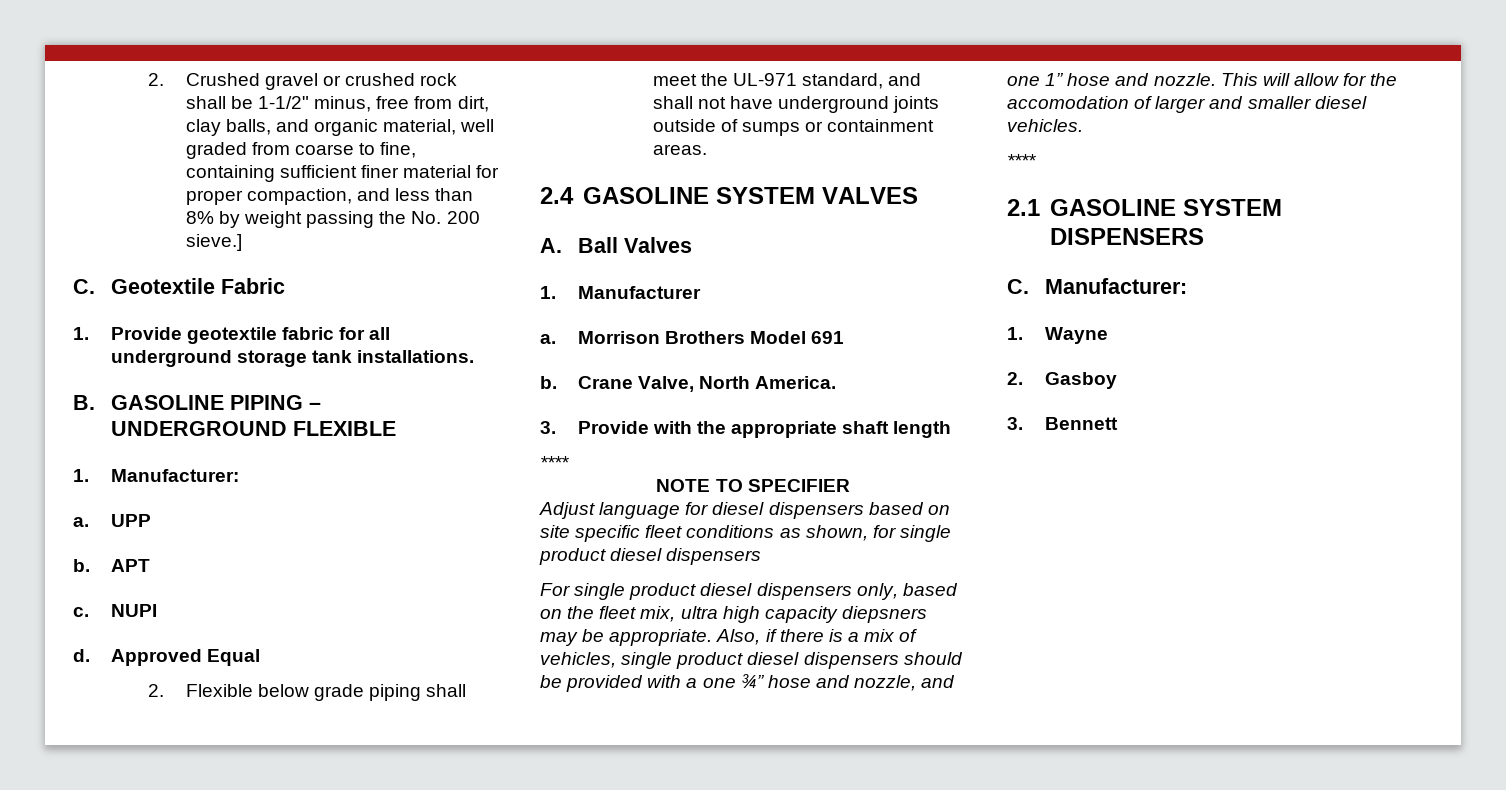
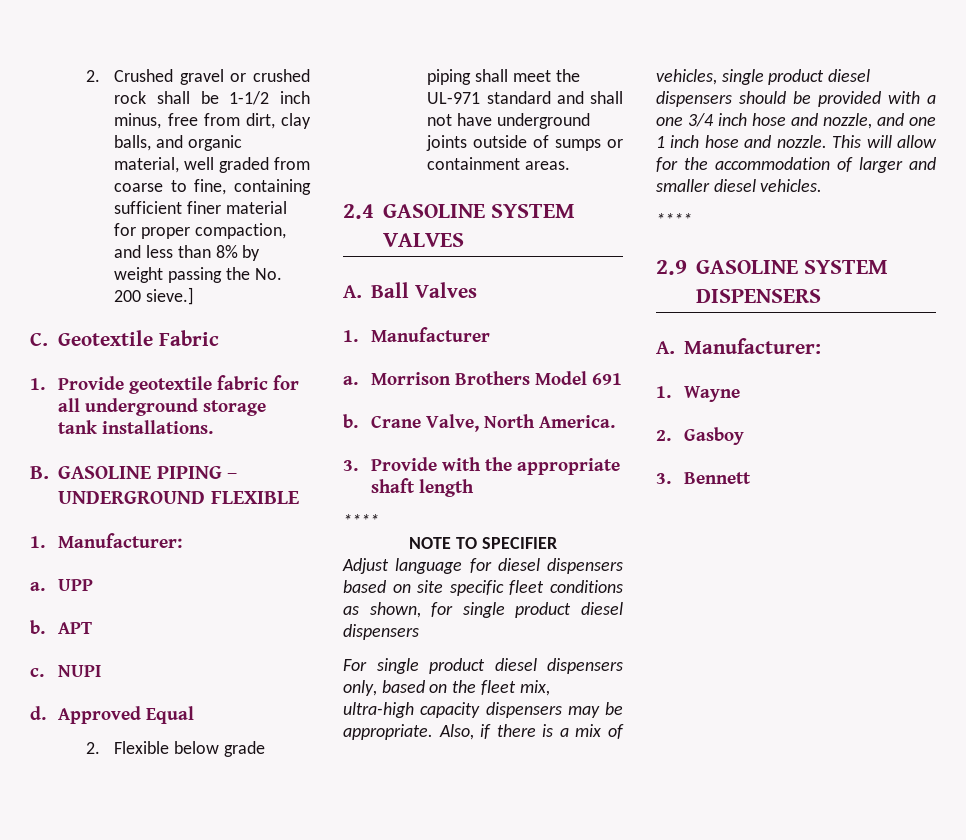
[258,96,310,109] 1-1/2" -> [229,91,310,105] 1-1/2 inch
[802,73,884,89] standard, -> [486,91,551,104] standard
[680,606,927,623] ultra high capacity diepsners -> [343,702,562,718] ultra-high capacity dispensers
[740,674,765,688] ¾” -> [688,113,747,127] 3/4 inch
[1045,73,1065,86] 1” -> [656,135,700,148] 1 inch
[1007,96,1129,109] accomodation -> [715,157,830,170] accommodation
[1007,199,1040,216] 2.1 -> [656,260,687,275] 2.9
[1007,279,1029,294] C. -> [656,341,675,354] A.

